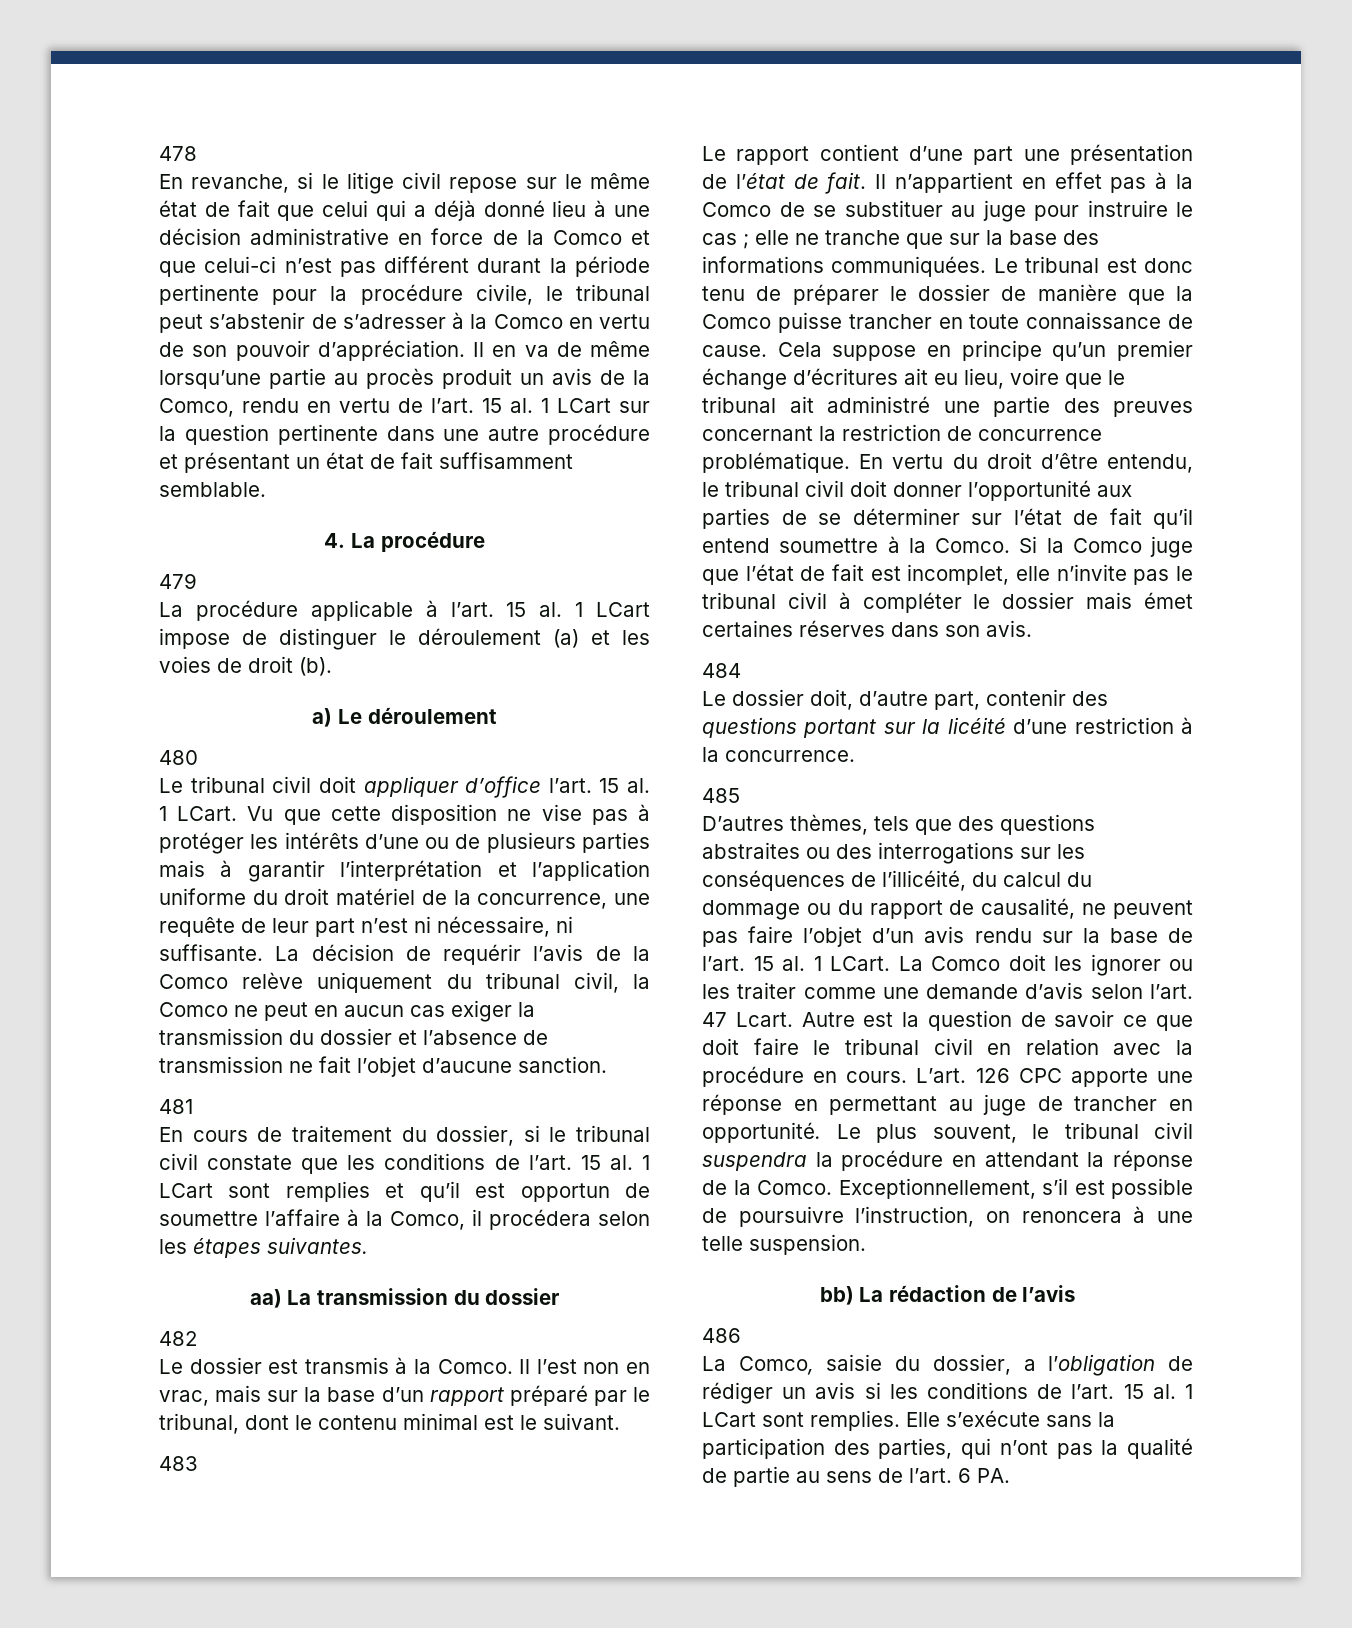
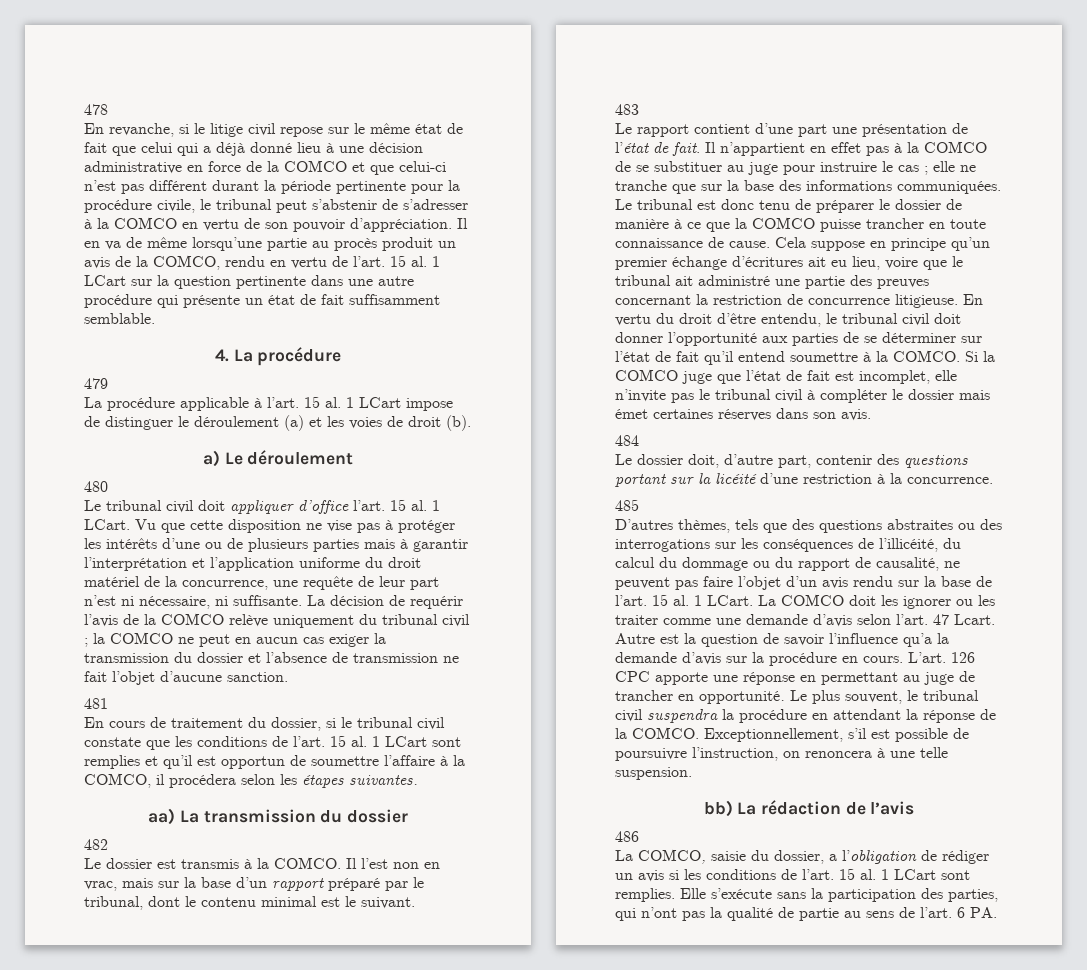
[552,230,622,245] Comco -> [284,160,347,172] COMCO
[493,314,563,329] Comco -> [114,217,177,229] COMCO
[159,398,234,417] Comco, -> [153,255,220,270] COMCO,
[159,452,290,473] et présentant -> [157,295,240,308] qui présente
[159,974,228,989] Comco -> [161,613,224,625] COMCO
[573,972,651,993] [159,1002,228,1017] civil, la Comco -> [442,614,470,627] [84,632,173,647] civil ; la COMCO
[390,1211,465,1230] Comco, -> [84,773,151,788] COMCO,
[437,1359,513,1374] Comco. -> [274,857,341,869] COMCO.
[702,202,771,217] Comco -> [924,141,987,153] COMCO
(1117, 292) none -> [674,219,701,229] à ce
[702,314,771,329] Comco -> [752,217,815,229] COMCO
[702,452,850,473] problématique. -> [895,294,958,308] litigieuse.
[935,538,1010,553] Comco. -> [893,350,960,362] COMCO.
[1072,538,1142,553] Comco -> [615,369,678,381] COMCO
[931,956,1000,971] Comco -> [781,594,844,606] COMCO
[1123,1015,1193,1031] [702,1038,1162,1055] ce que doit faire le tribunal civil en relation avec -> [829,633,949,647] [615,652,747,665] l’influence qu’a la demande d’avis sur
[757,1180,832,1195] Comco. -> [632,727,699,739] COMCO.
[738,1356,814,1375] Comco, -> [638,849,706,864] COMCO,

